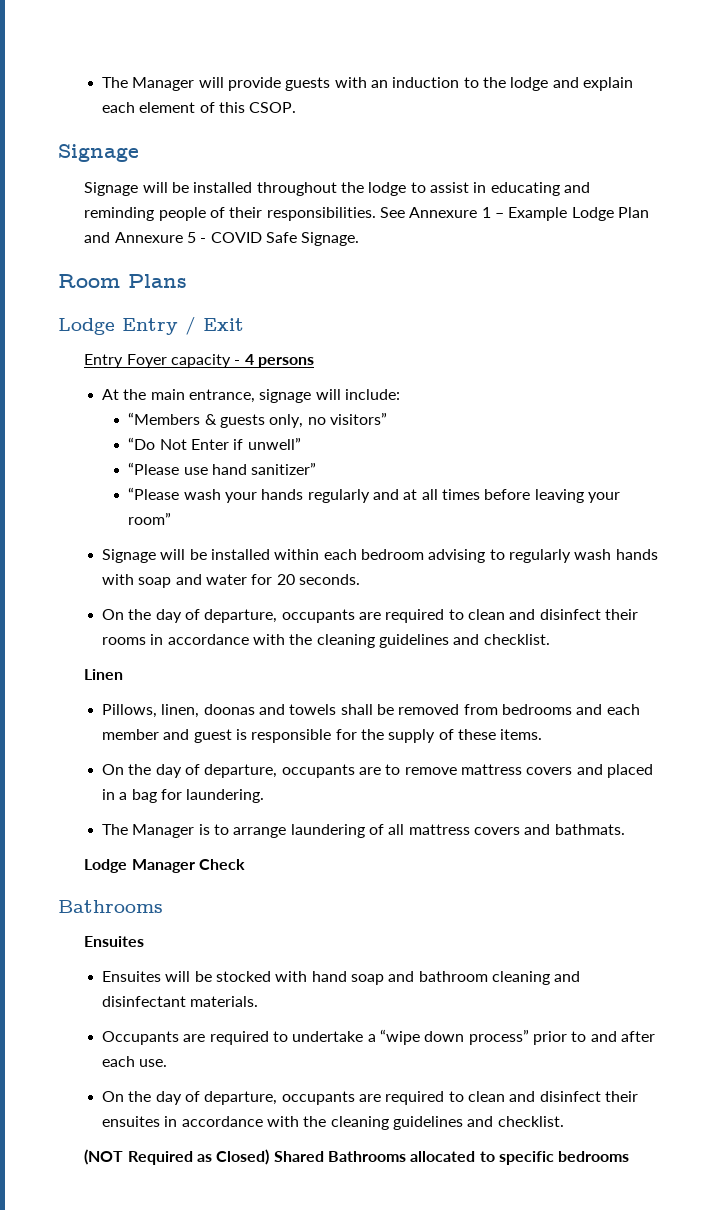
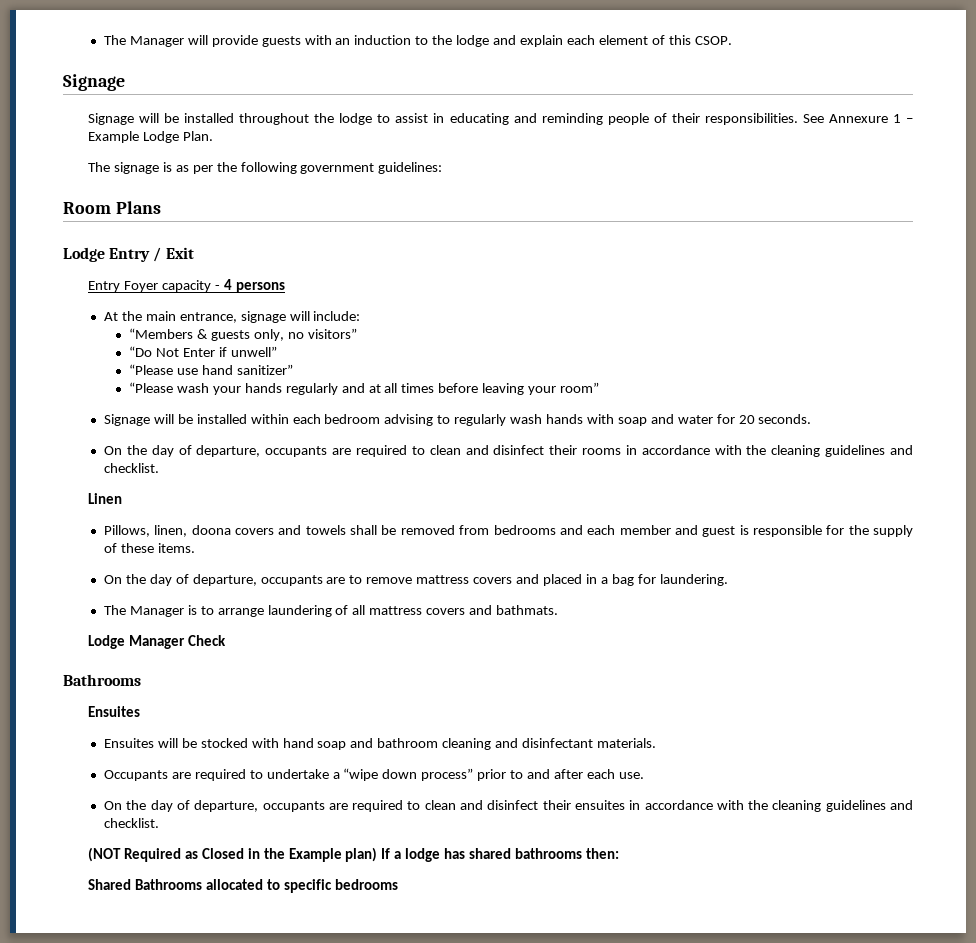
[617,207,649,218] [84,232,360,246] Plan and Annexure 5 - COVID Safe Signage. -> [182,131,213,141] [88,162,443,174] Plan. // The signage is as per the following government guidelines:
[203,704,255,715] doonas -> [191,525,275,535] doona covers
[216,1149,270,1165] Closed) -> [201,847,619,862] Closed in the Example plan) If a lodge has shared bathrooms then: //

